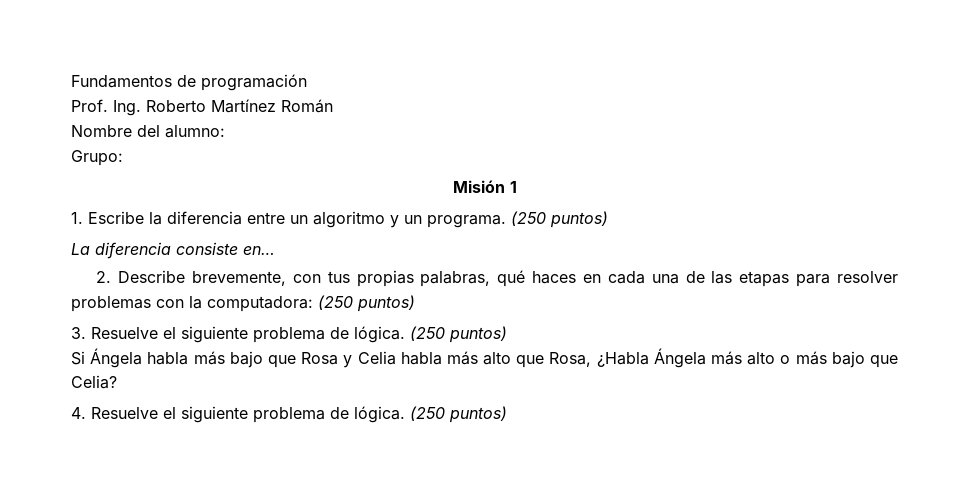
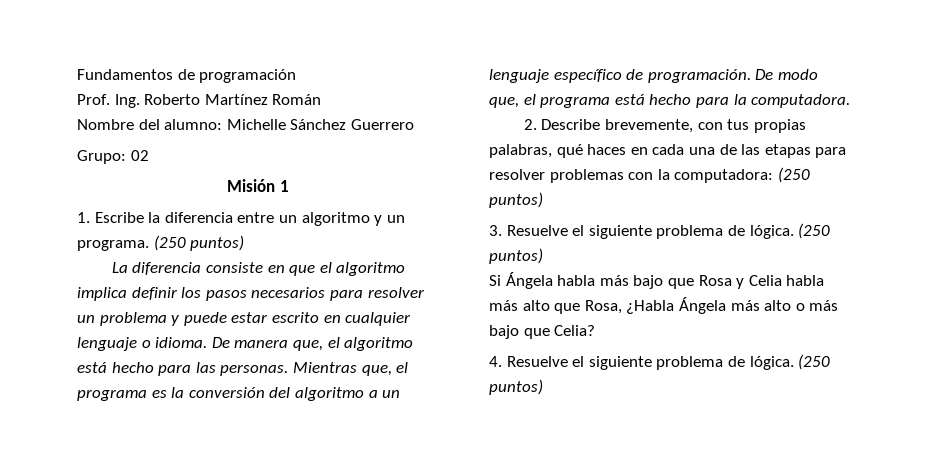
(225, 131) none -> [226,119,414,130] Michelle Sánchez Guerrero
(123, 158) none -> [130,150,149,161] 02
[243,246,275,255] en… -> [267,262,406,276] [77,287,424,301] [77,312,411,326] [77,337,414,351] [77,362,409,376] [77,387,401,401] [489,69,818,83] [489,94,851,108] en que el algoritmo implica definir los pasos necesarios para resolver un problema y puede estar escrito en cualquier lenguaje o idioma. De manera que, el algoritmo está hecho para las personas. Mientras que, el programa es la conversión del algoritmo a un lenguaje específico de programación. De modo que, el programa está hecho para la computadora.

